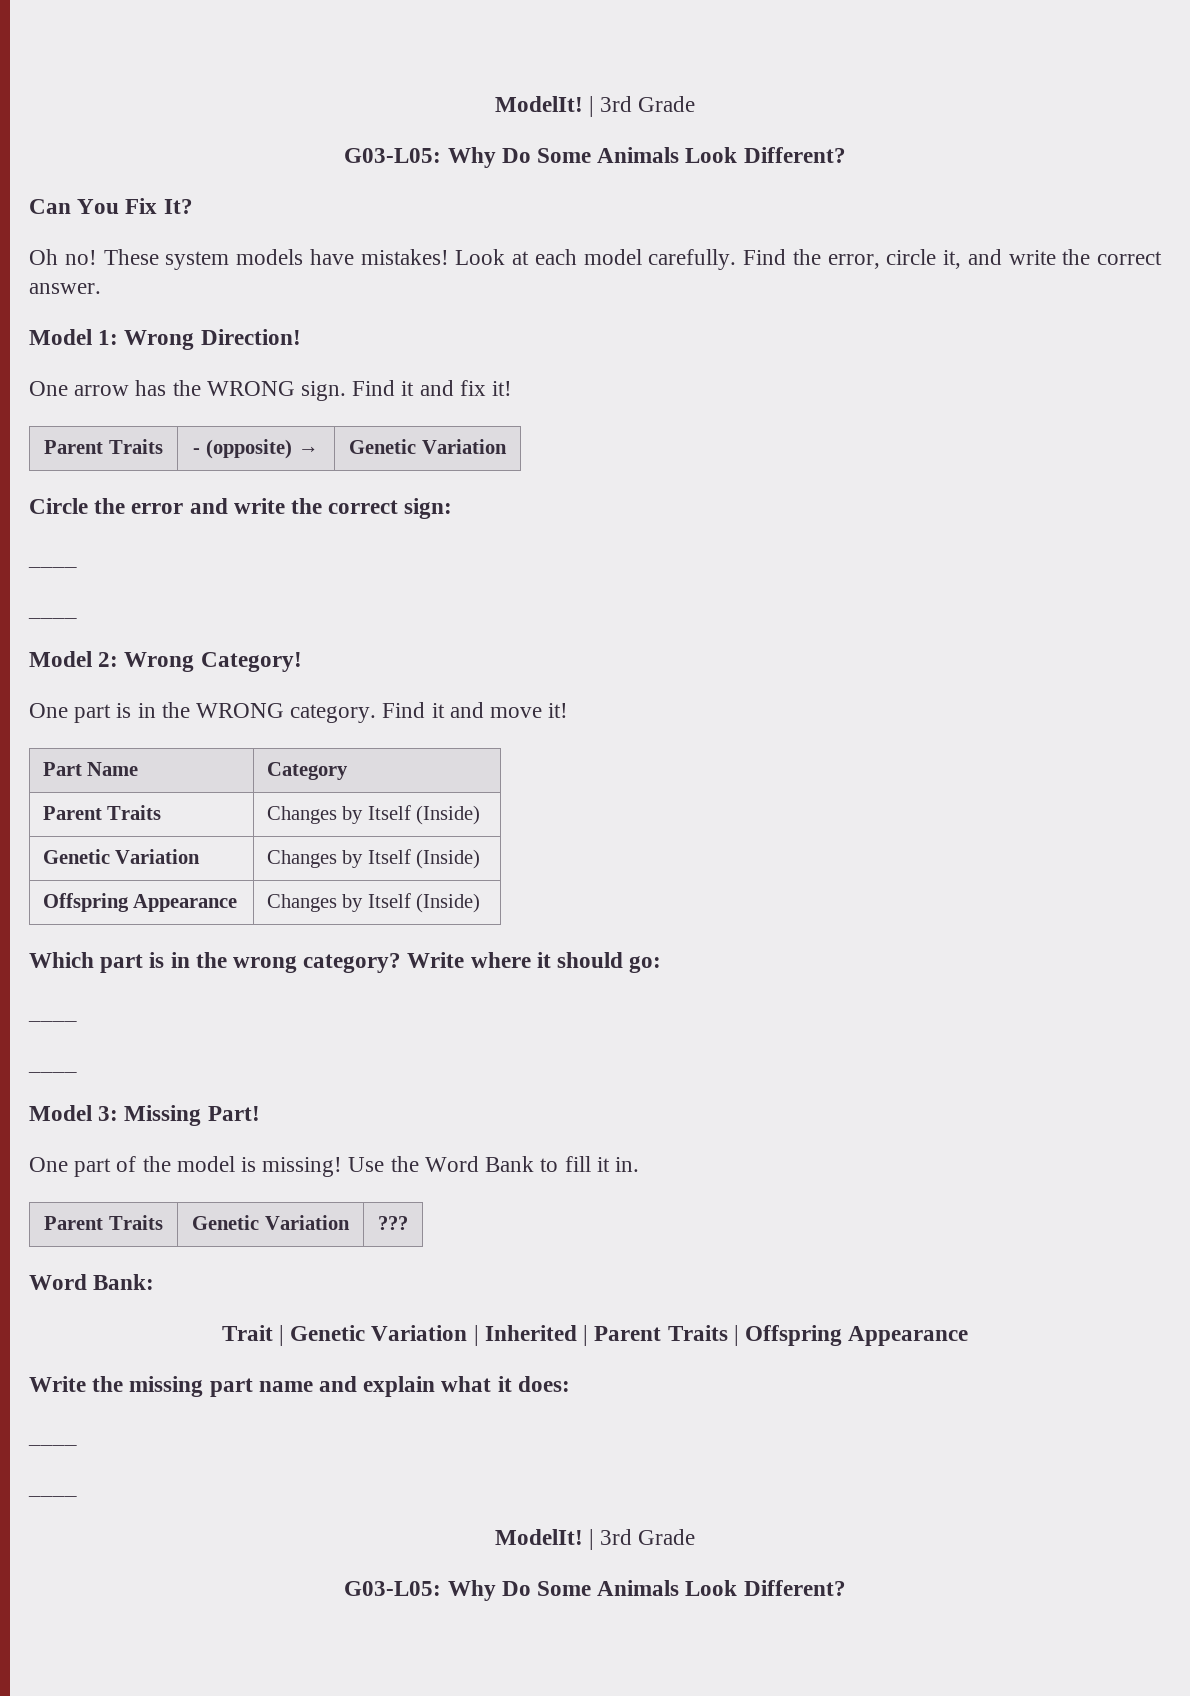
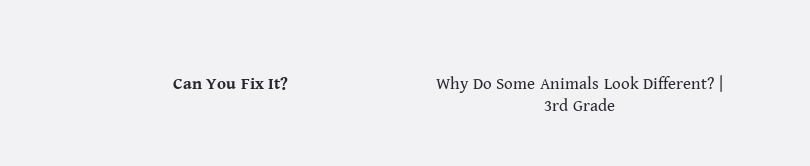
[494,96,696,117] [344,147,846,168] [29,198,193,214] [29,249,1162,270] [29,283,101,294] [29,329,301,350] [29,380,513,401] [44,439,163,454] [193,439,319,459] [349,439,507,454] [29,498,453,519] [28,565,77,568] [28,616,77,619] [29,651,302,672] [29,702,569,723] [42,762,139,776] [266,762,348,780] [42,805,162,820] [266,805,481,825] [42,849,201,864] [266,849,481,869] [42,893,238,912] [266,893,481,913] [29,952,662,973] [28,1019,77,1022] [28,1070,77,1073] [29,1105,260,1126] [29,1156,639,1177] [44,1215,163,1230] [192,1215,350,1230] [378,1216,408,1230] [29,1274,155,1290] [221,1325,969,1346] [29,1376,570,1397] [28,1443,77,1446] [28,1494,77,1497] [494,1529,696,1550] [344,1580,846,1601] ModelIt! | 3rd Grade // G03-L05: Why Do Some Animals Look Different? // Can You Fix It? // Oh no! These system models have mistakes! Look at each model carefully. Find the error, circle it, and write the correct answer. // Model 1: Wrong Direction! // One arrow has the WRONG sign. Find it and fix it! // Parent Traits | - (opposite) → | Genetic Variation // Circle the error and write the correct sign: // ____ // ____ // Model 2: Wrong Category! // One part is in the WRONG category. Find it and move it! // Part Name | Category // Parent Traits | Changes by Itself (Inside) // Genetic Variation | Changes by Itself (Inside) // Offspring Appearance | Changes by Itself (Inside) // Which part is in the wrong category? Write where it should go: // ____ // ____ // Model 3: Missing Part! // One part of the model is missing! Use the Word Bank to fill it in. // Parent Traits | Genetic Variation | ??? // Word Bank: // Trait | Genetic Variation | Inherited | Parent Traits | Offspring Appearance // Write the missing part name and explain what it does: // ____ // ____ // ModelIt! | 3rd Grade // G03-L05: Why Do Some Animals Look Different? -> [172,77,289,90] [436,75,723,93] [544,98,615,111] Can You Fix It? // Why Do Some Animals Look Different? | 3rd Grade

